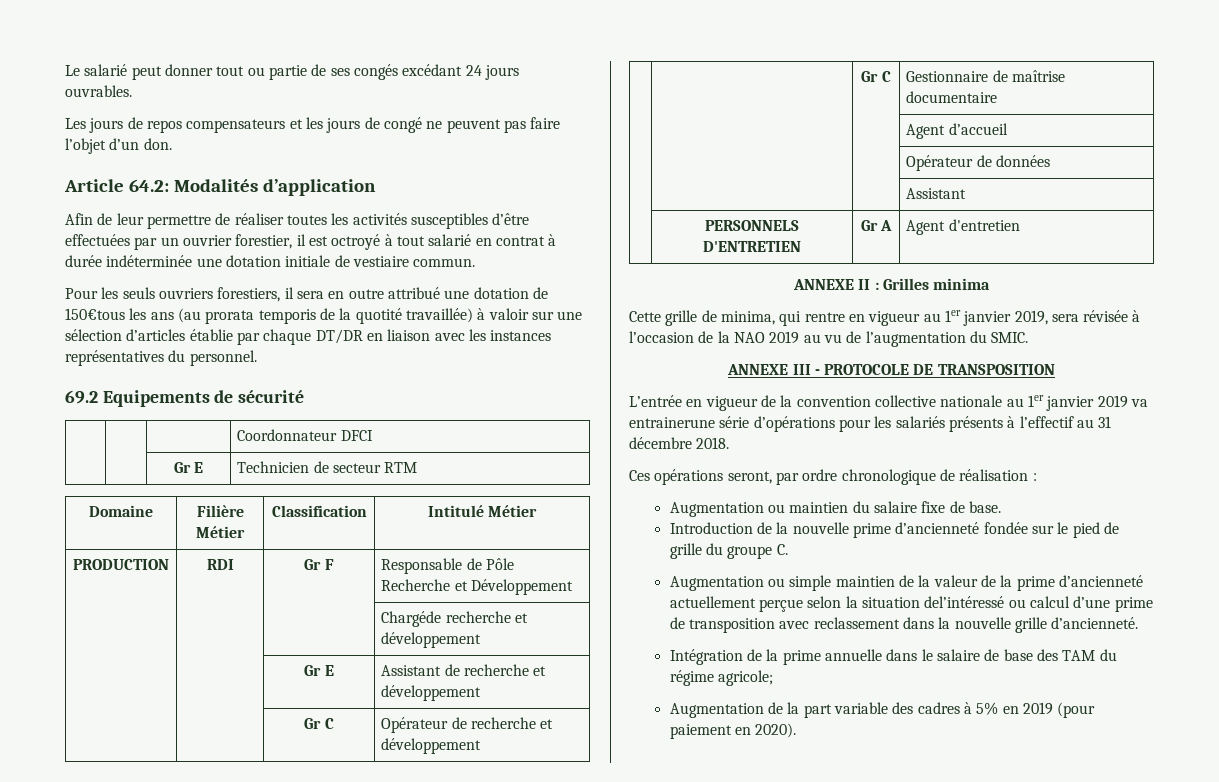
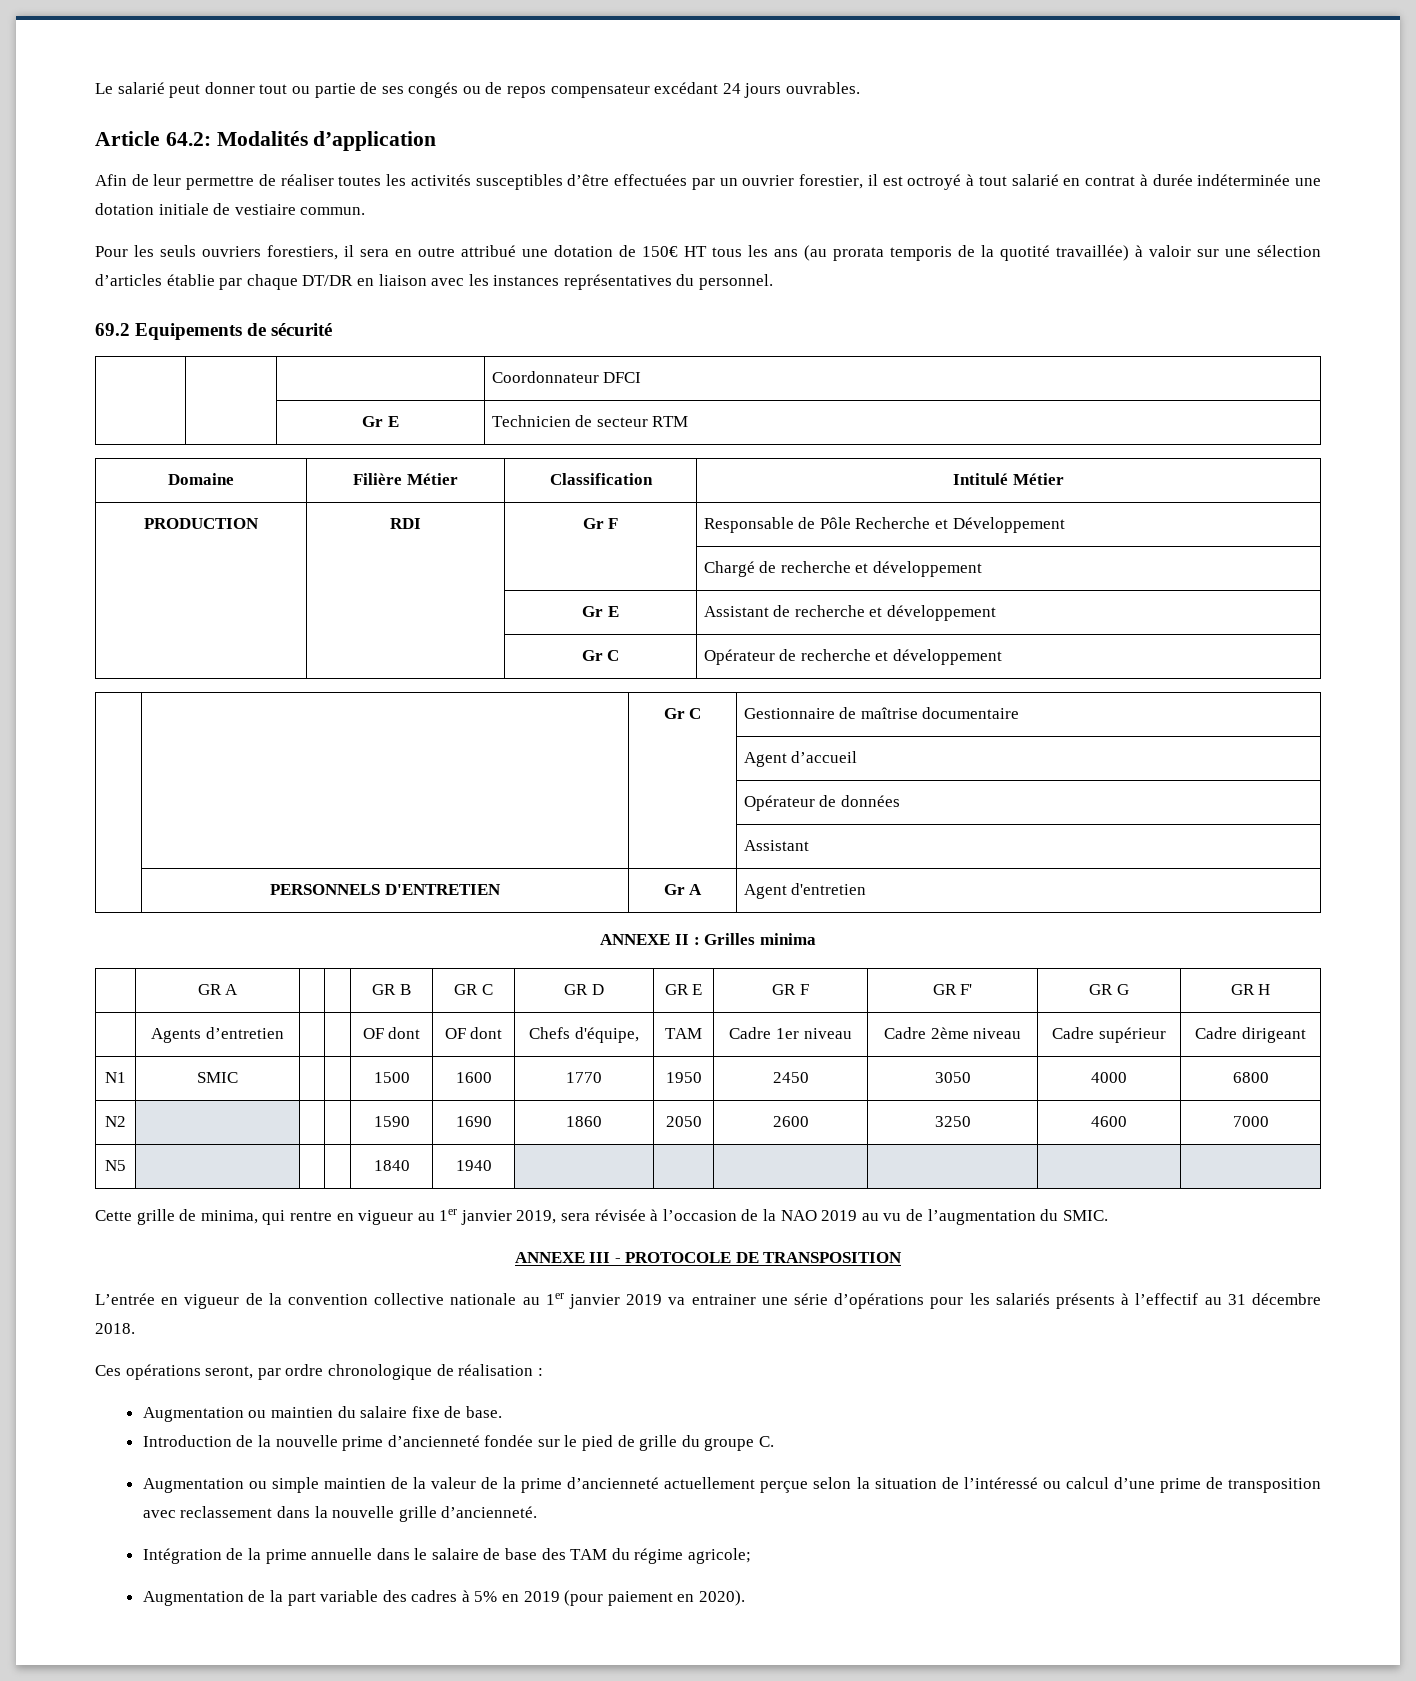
(398, 72) none -> [462,82,650,98] ou de repos compensateur
[65,117,561,133] [65,138,172,154] // Les jours de repos compensateurs et les jours de congé ne peuvent pas faire l’objet d’un don. -> (861, 88) none
[65,308,125,320] 150€tous -> [642,246,742,257] 150€ HT tous
[381,611,442,627] Chargéde -> [703,561,777,577] Chargé de
(991, 284) none -> [197,984,239,995] [372,984,411,995] [454,984,493,995] [564,984,604,995] [664,984,703,995] [772,984,809,995] [932,984,973,995] [1089,984,1129,995] [1230,984,1271,995] [151,1027,284,1043] [362,1027,421,1039] [444,1027,503,1039] [529,1027,639,1043] [665,1028,702,1039] [729,1027,852,1039] [883,1027,1022,1039] [1052,1027,1166,1043] [1195,1027,1306,1043] [105,1072,126,1083] [197,1072,238,1083] [373,1072,410,1083] [455,1072,492,1083] [566,1072,602,1083] [665,1072,702,1083] [772,1072,809,1083] [934,1072,971,1083] [1091,1072,1127,1083] [1232,1072,1269,1083] [105,1116,126,1127] [373,1116,410,1127] [455,1116,492,1127] [566,1116,602,1127] [665,1116,702,1127] [772,1116,809,1127] [934,1116,971,1127] [1091,1116,1127,1127] [1232,1116,1269,1127] [105,1160,126,1171] [373,1160,410,1171] [455,1160,492,1171] // | GR A | | | GR B | GR C | GR D | GR E | GR F | GR F' | GR G | GR H // | Agents d’entretien | | | OF dont | OF dont | Chefs d'équipe, | TAM | Cadre 1er niveau | Cadre 2ème niveau | Cadre supérieur | Cadre dirigeant // N1 | SMIC | | | 1500 | 1600 | 1770 | 1950 | 2450 | 3050 | 4000 | 6800 // N2 | | | | 1590 | 1690 | 1860 | 2050 | 2600 | 3250 | 4600 | 7000 // N5 | | | | 1840 | 1940 | | | | | |
[629,417,715,428] entrainerune -> [691,1294,788,1305] entrainer une
[924,596,1005,608] del’intéressé -> [941,1477,1038,1489] de l’intéressé

